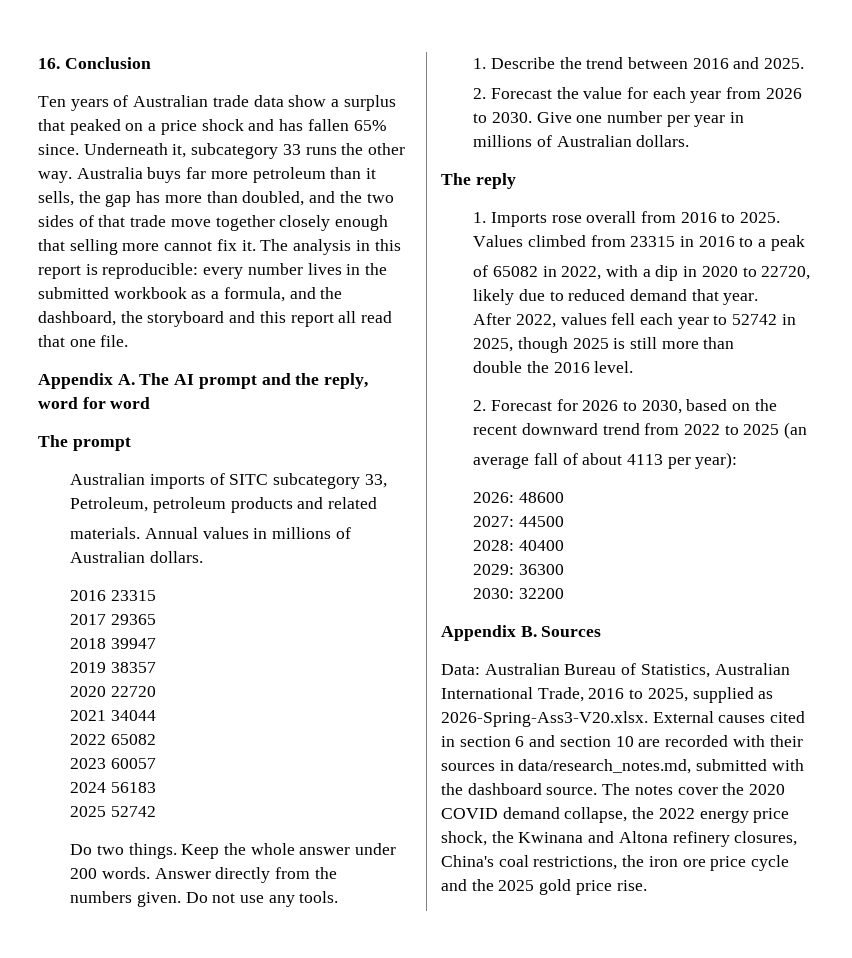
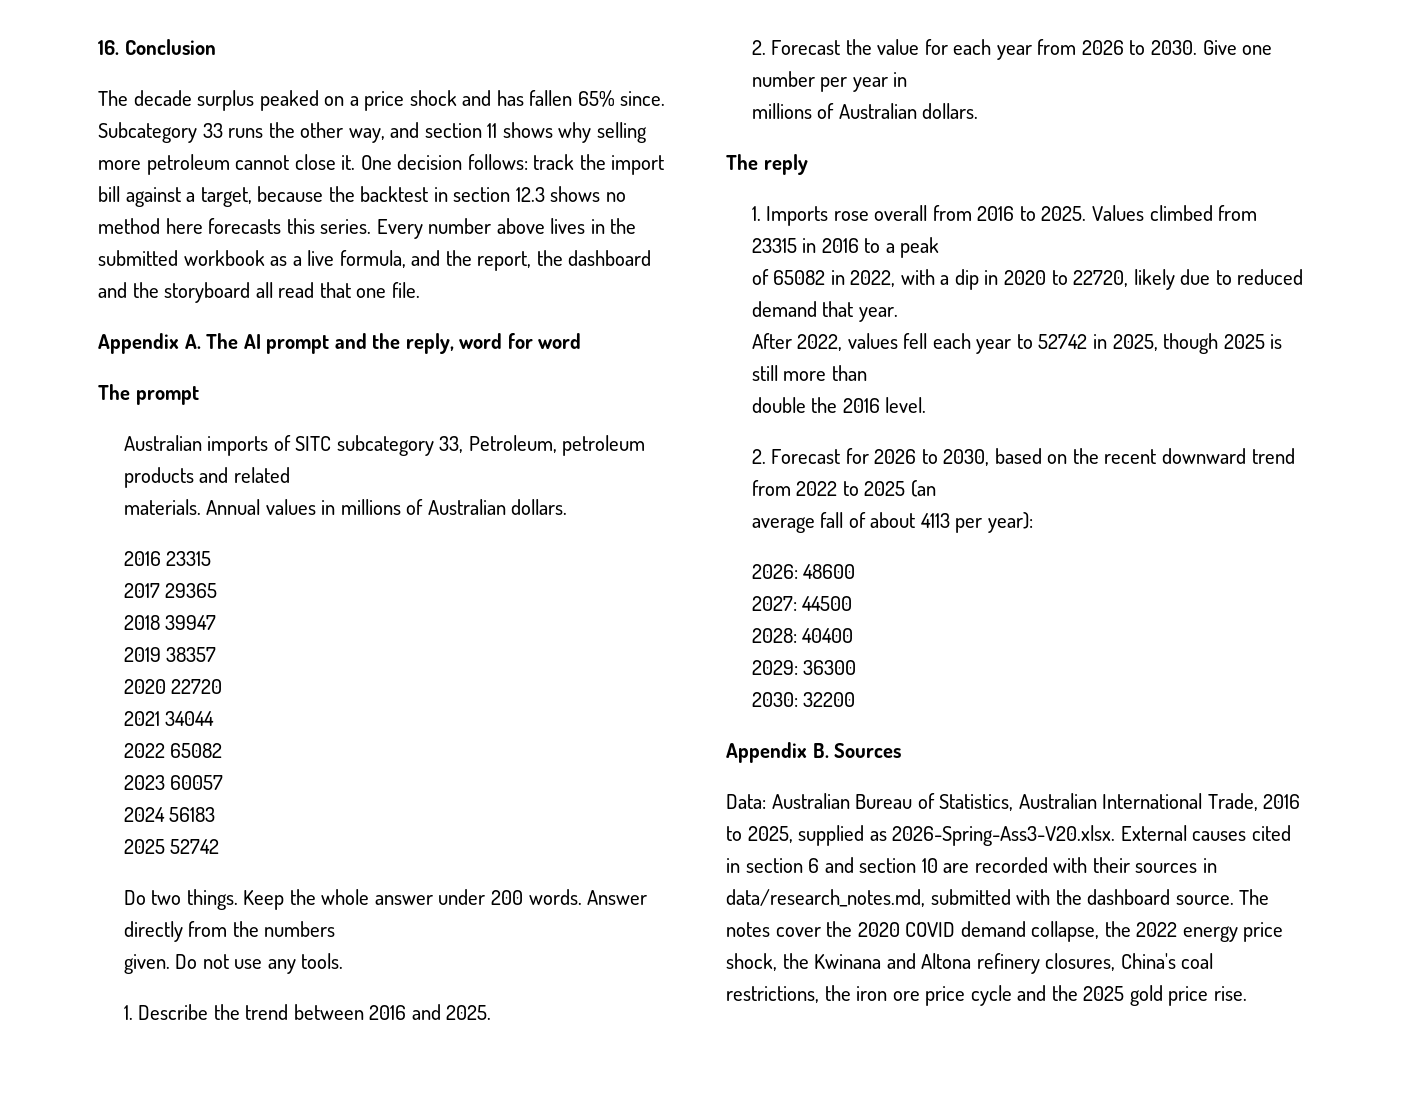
[38,95,396,111] [38,119,65,131] Ten years of Australian trade data show a surplus that -> [98,90,255,111] The decade surplus
[83,143,279,159] Underneath it, subcategory -> [98,122,197,143] Subcategory
[38,167,377,183] [38,191,394,207] [38,215,389,231] [38,239,401,255] [38,263,303,279] way. Australia buys far more petroleum than it sells, the gap has more than doubled, and the two sides of that trade move together closely enough that selling more cannot fix it. The analysis in this report is reproducible: every number -> [348,122,647,143] [98,154,665,175] [98,186,626,207] [98,218,545,239] way, and section 11 shows why selling more petroleum cannot close it. One decision follows: track the import bill against a target, because the backtest in section 12.3 shows no method here forecasts this series. Every number above
(220, 295) none -> [307,250,335,266] live
[38,311,334,327] dashboard, the storyboard and this report -> [477,250,652,271] [98,282,251,303] report, the dashboard and the storyboard
[70,891,133,903] // numbers -> [264,921,336,937] numbers //

